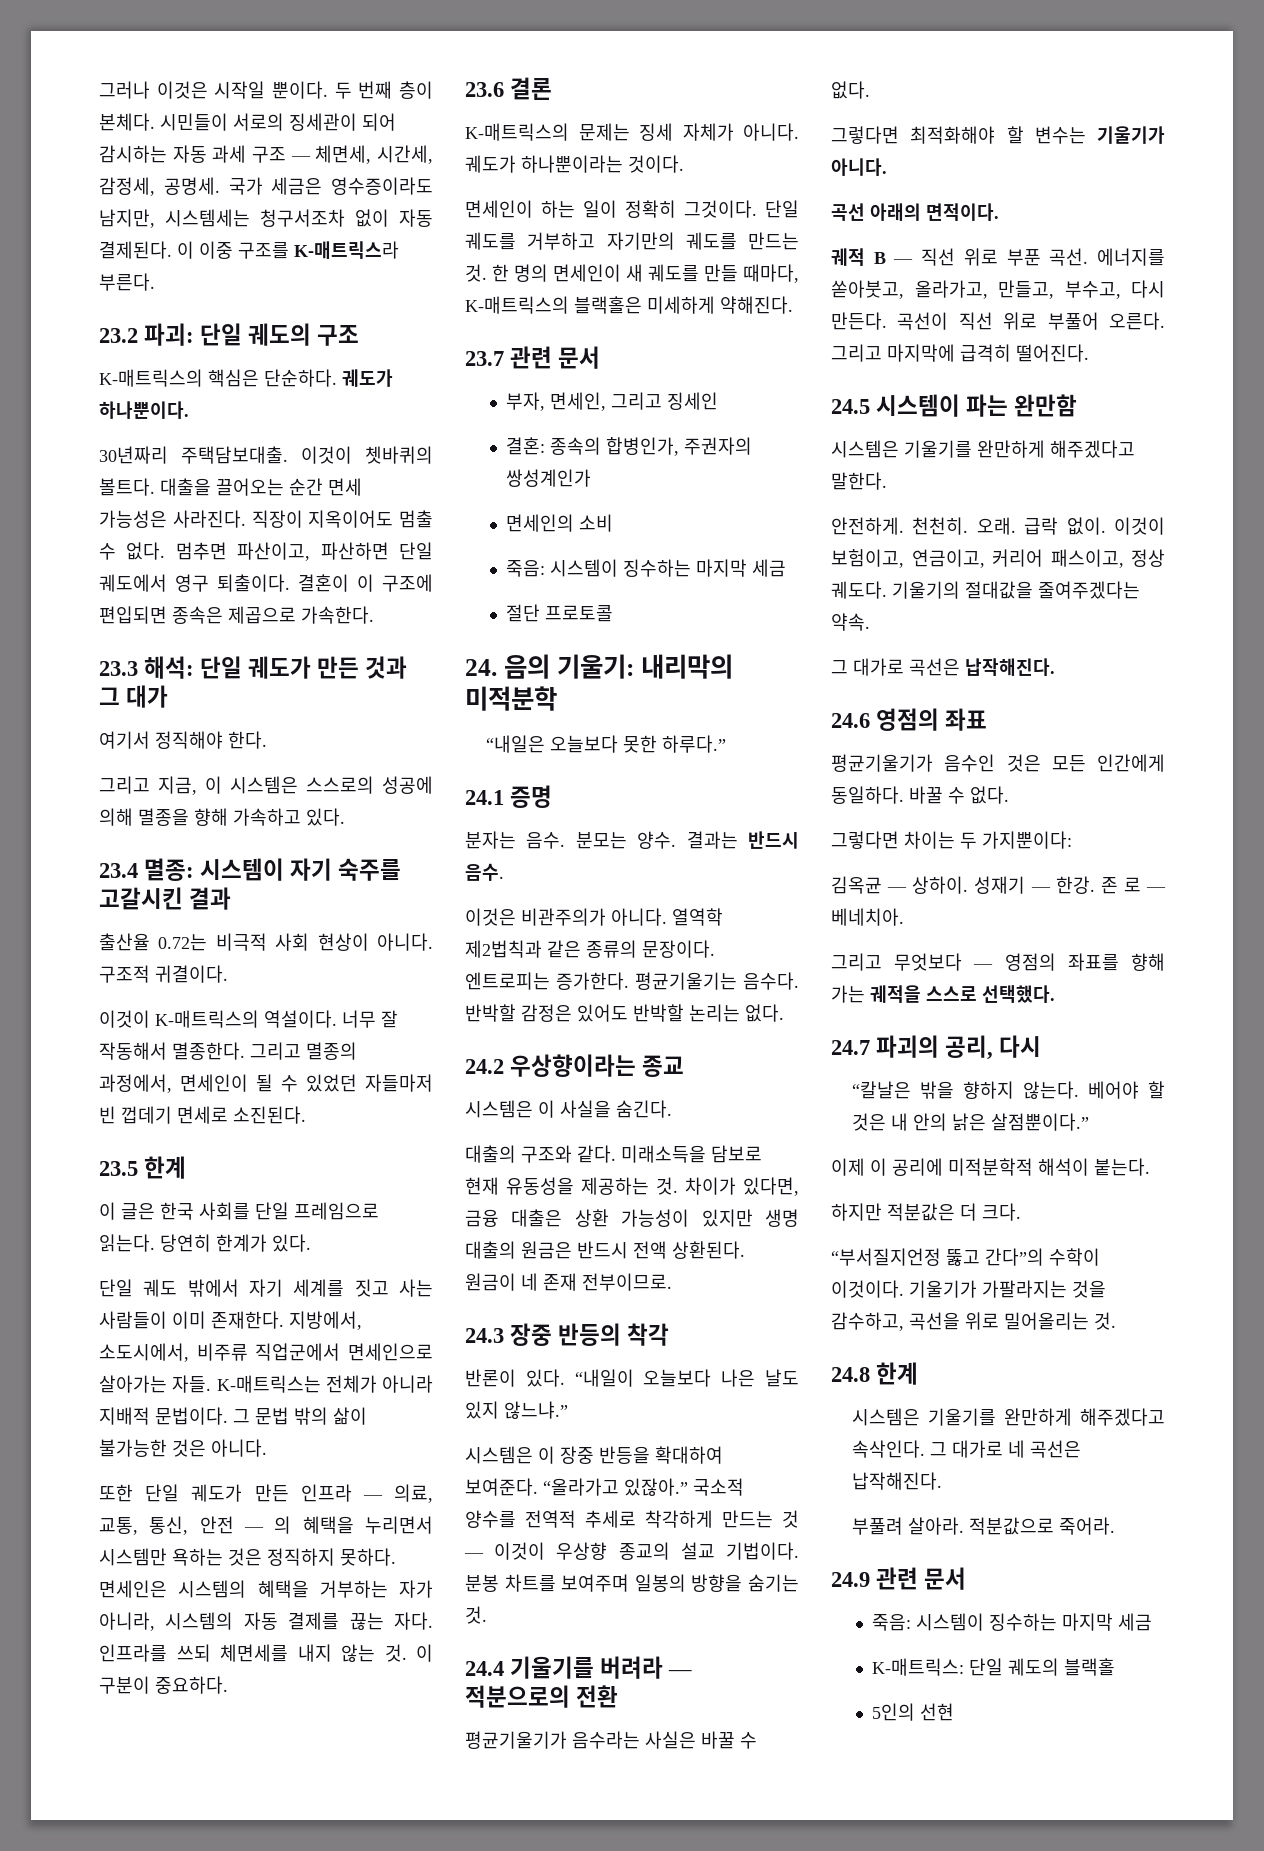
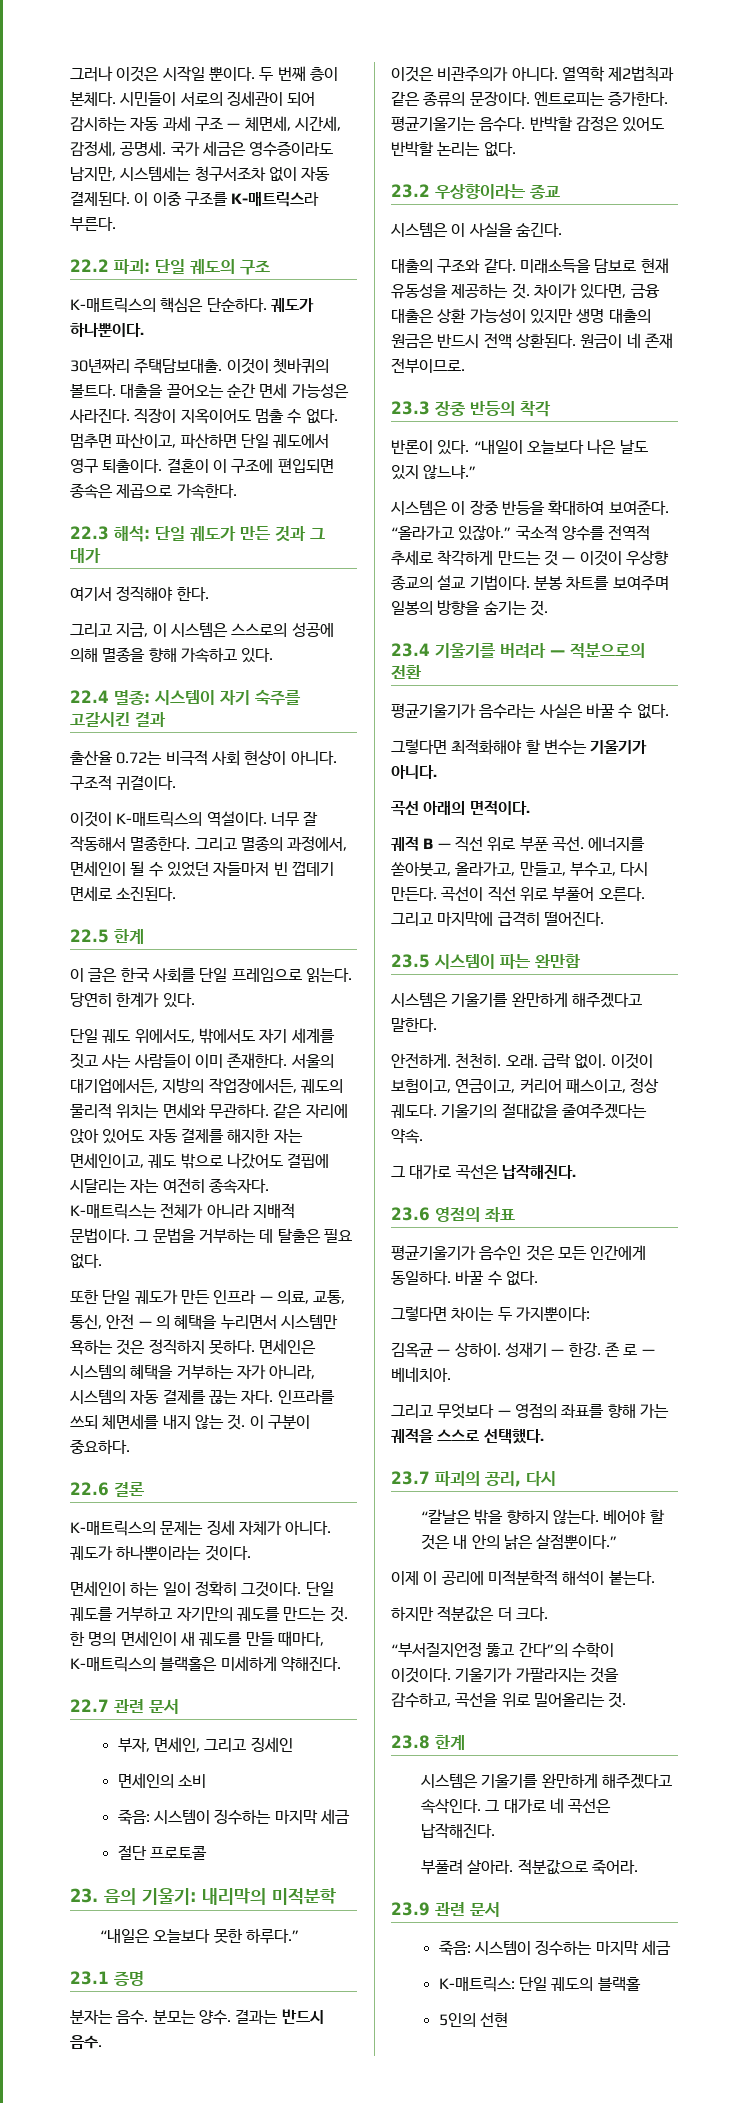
[99,328,138,343] 23.2 -> [70,259,109,272] 22.2
[99,661,138,676] 23.3 -> [70,526,109,540] 22.3
[99,863,138,878] 23.4 -> [70,690,109,703] 22.4
[99,1161,138,1176] 23.5 -> [70,929,109,943] 22.5
[187,1279,239,1297] 밖에서 -> [134,1028,255,1044] 위에서도, 밖에서도
[289,1311,362,1330] [99,1343,433,1362] [99,1375,212,1393] 지방에서, 소도시에서, 비주류 직업군에서 면세인으로 살아가는 자들. -> [290,1054,334,1068] [70,1078,343,1094] [70,1103,348,1119] [70,1128,303,1144] [70,1153,330,1169] [70,1178,269,1194] 서울의 대기업에서든, 지방의 작업장에서든, 궤도의 물리적 위치는 면세와 무관하다. 같은 자리에 앉아 있어도 자동 결제를 해지한 자는 면세인이고, 궤도 밖으로 나갔어도 결핍에 시달리는 자는 여전히 종속자다.
[255,1407,367,1425] [99,1439,267,1457] 문법 밖의 삶이 불가능한 것은 아니다. -> [152,1228,352,1243] [70,1254,102,1269] 문법을 거부하는 데 탈출은 필요 없다.
[465,82,504,97] 23.6 -> [70,1482,109,1496] 22.6
[465,351,504,366] 23.7 -> [70,1699,109,1712] 22.7
[506,437,753,456] [506,469,592,487] // 결혼: 종속의 합병인가, 주권자의 쌍성계인가 -> (293, 1744) none
[465,659,497,676] 24. -> [70,1888,98,1903] 23.
[465,790,504,805] 24.1 -> [70,1971,109,1985] 23.1
[465,1059,504,1074] 24.2 -> [391,184,430,198] 23.2
[465,1328,504,1343] 24.3 -> [391,401,430,415] 23.3
[465,1661,504,1676] 24.4 -> [391,643,430,657] 23.4
[831,399,870,414] 24.5 -> [391,954,430,968] 23.5
[831,713,870,728] 24.6 -> [391,1207,430,1221] 23.6
[831,1040,870,1055] 24.7 -> [391,1471,430,1485] 23.7
[831,1367,870,1382] 24.8 -> [391,1735,430,1749] 23.8
[831,1572,870,1587] 24.9 -> [391,1902,430,1916] 23.9

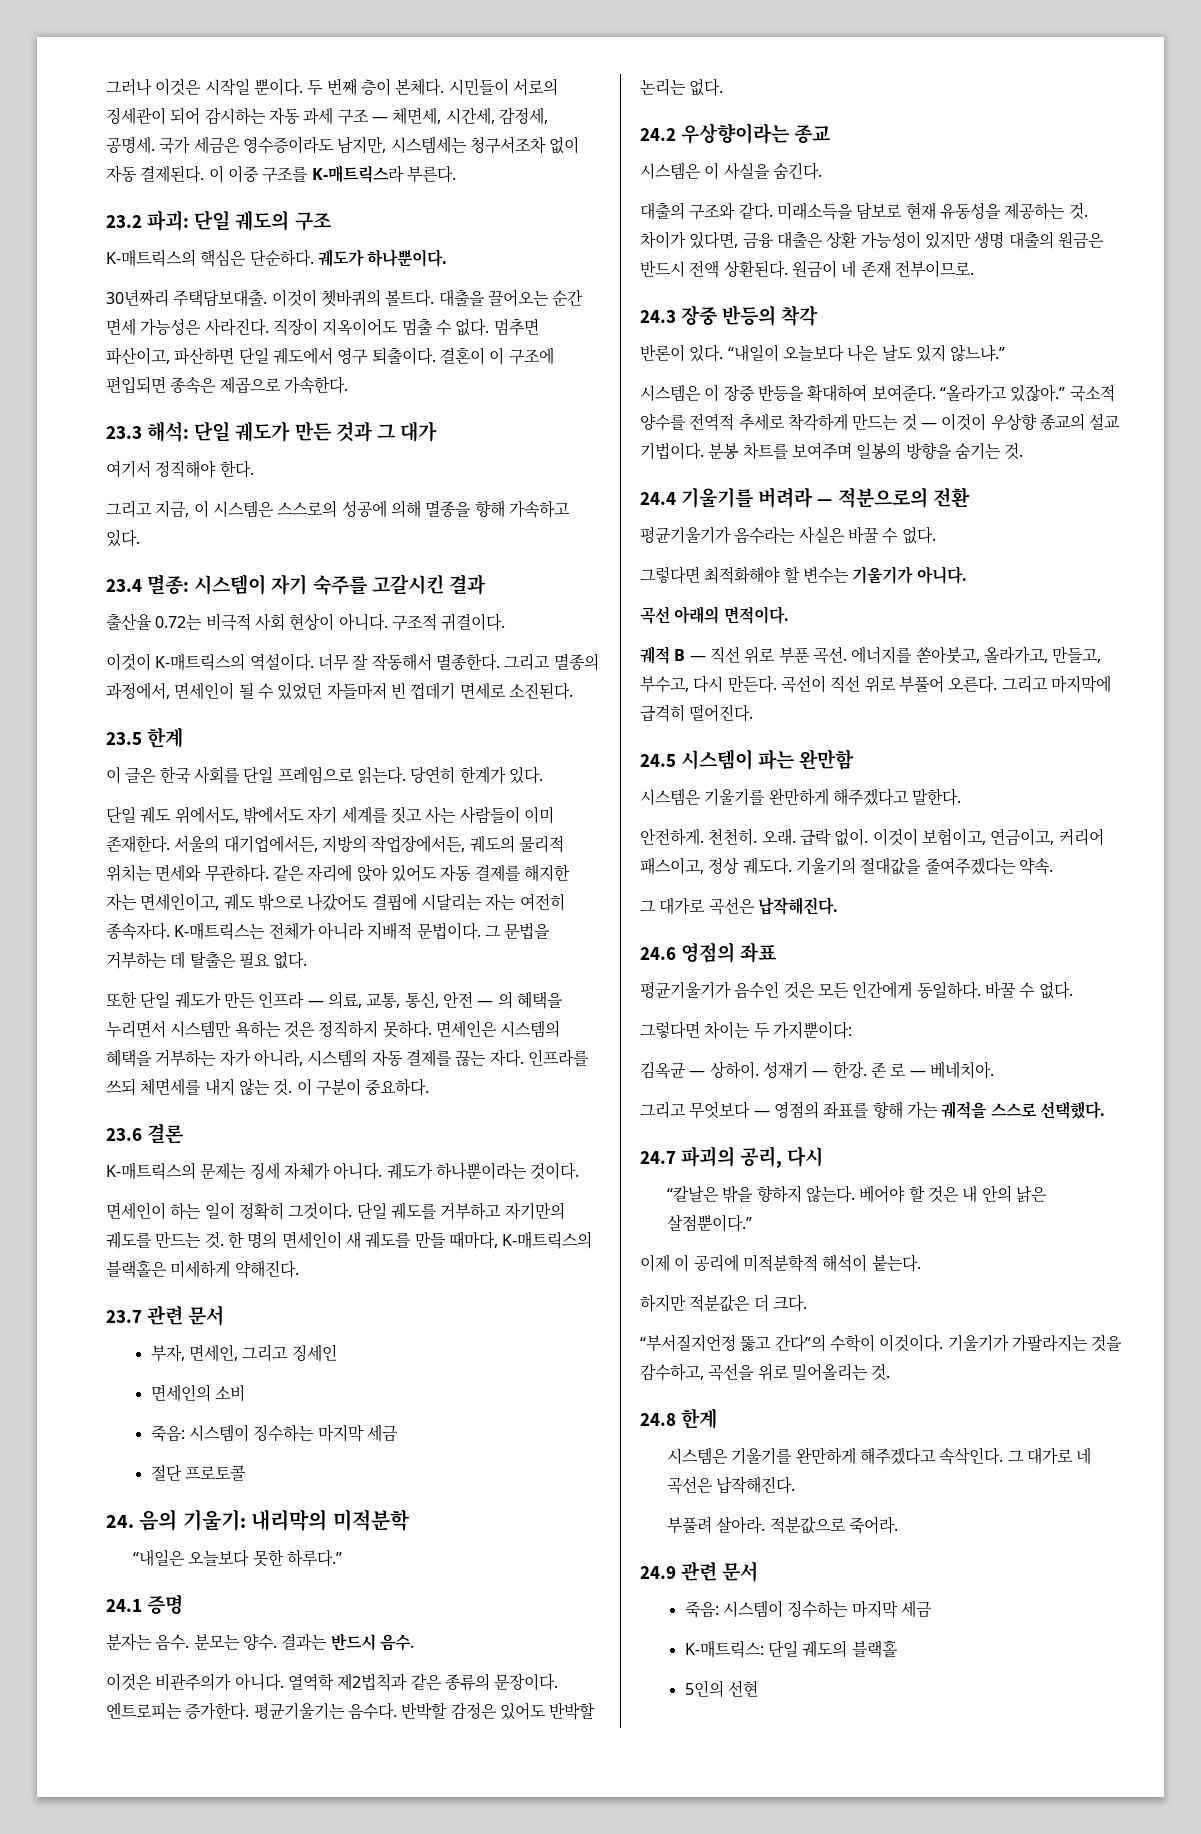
[70,259,109,272] 22.2 -> [106,215,142,228] 23.2
[70,526,109,540] 22.3 -> [106,426,142,439] 23.3
[70,690,109,703] 22.4 -> [106,579,142,592] 23.4
[70,929,109,943] 22.5 -> [106,732,142,745] 23.5
[70,1482,109,1496] 22.6 -> [106,1128,142,1141] 23.6
[70,1699,109,1712] 22.7 -> [106,1310,142,1323] 23.7
[70,1888,98,1903] 23. -> [106,1515,134,1528] 24.
[70,1971,109,1985] 23.1 -> [106,1599,142,1612] 24.1
[391,184,430,198] 23.2 -> [640,128,676,141] 24.2
[391,401,430,415] 23.3 -> [640,310,676,323] 24.3
[391,643,430,657] 23.4 -> [640,492,676,505] 24.4
[391,954,430,968] 23.5 -> [640,754,676,767] 24.5
[391,1207,430,1221] 23.6 -> [640,947,676,960] 24.6
[391,1471,430,1485] 23.7 -> [640,1151,676,1164] 24.7
[391,1735,430,1749] 23.8 -> [640,1413,676,1426] 24.8
[391,1902,430,1916] 23.9 -> [640,1566,676,1579] 24.9

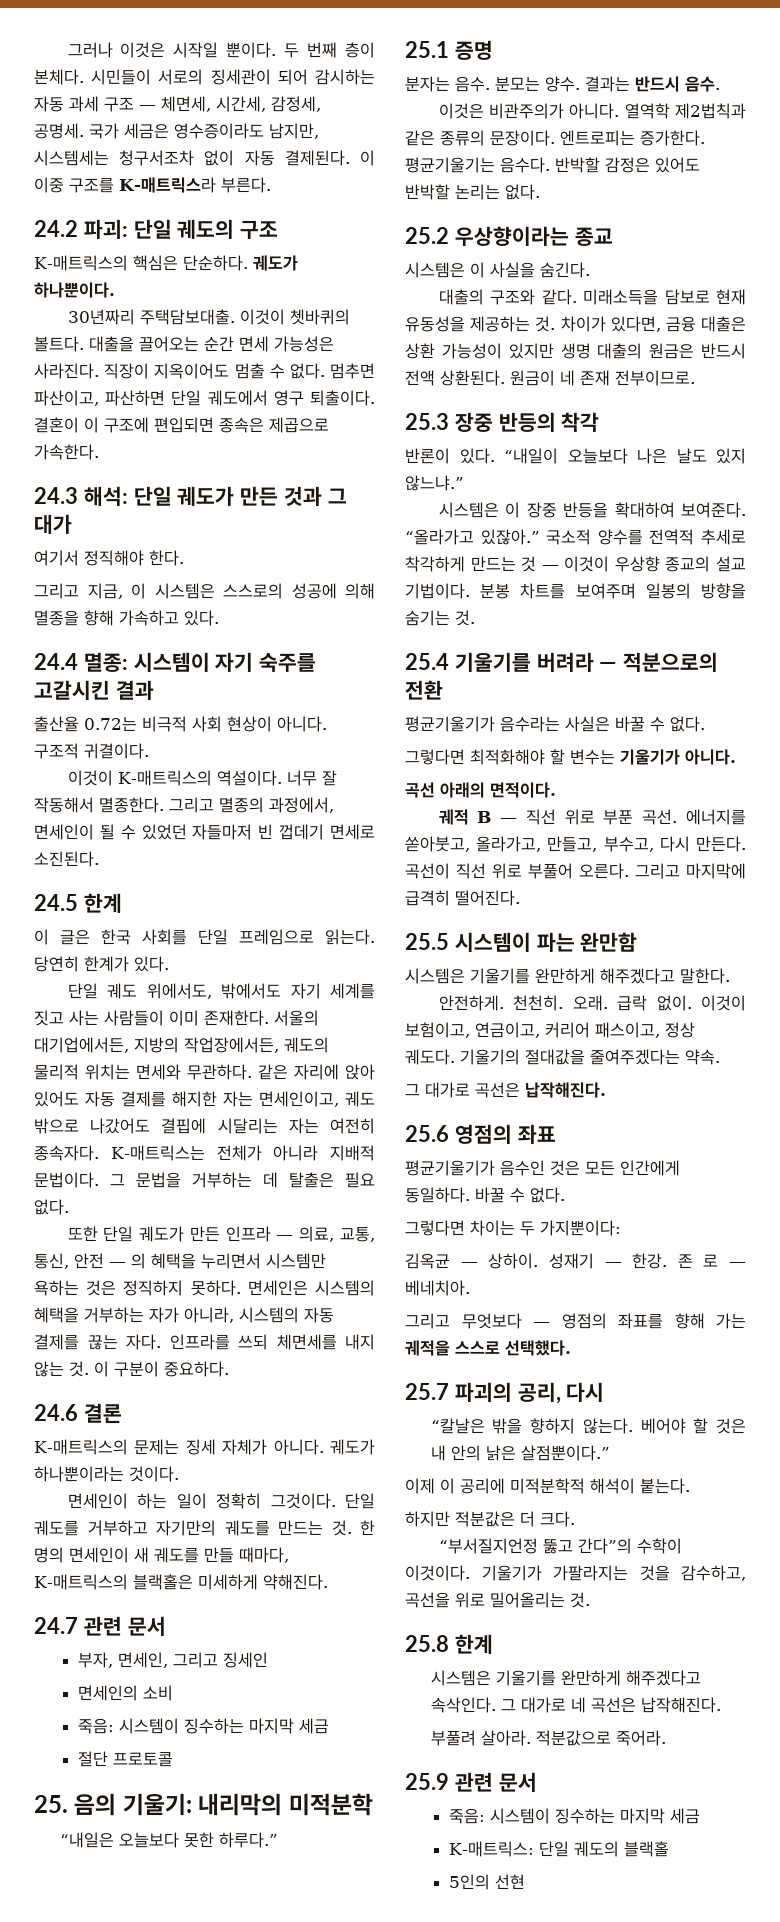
[106,215,142,228] 23.2 -> [34,220,78,237] 24.2
[106,426,142,439] 23.3 -> [34,487,78,504] 24.3
[106,579,142,592] 23.4 -> [34,653,78,670] 24.4
[106,732,142,745] 23.5 -> [34,894,78,911] 24.5
[106,1128,142,1141] 23.6 -> [34,1404,78,1421] 24.6
[106,1310,142,1323] 23.7 -> [34,1617,78,1634] 24.7
[106,1515,134,1528] 24. -> [34,1795,68,1813] 25.
[106,1599,142,1612] 24.1 -> [405,41,449,58] 25.1
[640,128,676,141] 24.2 -> [405,227,449,244] 25.2
[640,310,676,323] 24.3 -> [405,413,449,430] 25.3
[640,492,676,505] 24.4 -> [405,653,449,670] 25.4
[640,754,676,767] 24.5 -> [405,933,449,950] 25.5
[640,947,676,960] 24.6 -> [405,1125,449,1142] 25.6
[640,1151,676,1164] 24.7 -> [405,1383,449,1400] 25.7
[640,1413,676,1426] 24.8 -> [405,1635,449,1652] 25.8
[640,1566,676,1579] 24.9 -> [405,1773,449,1790] 25.9

